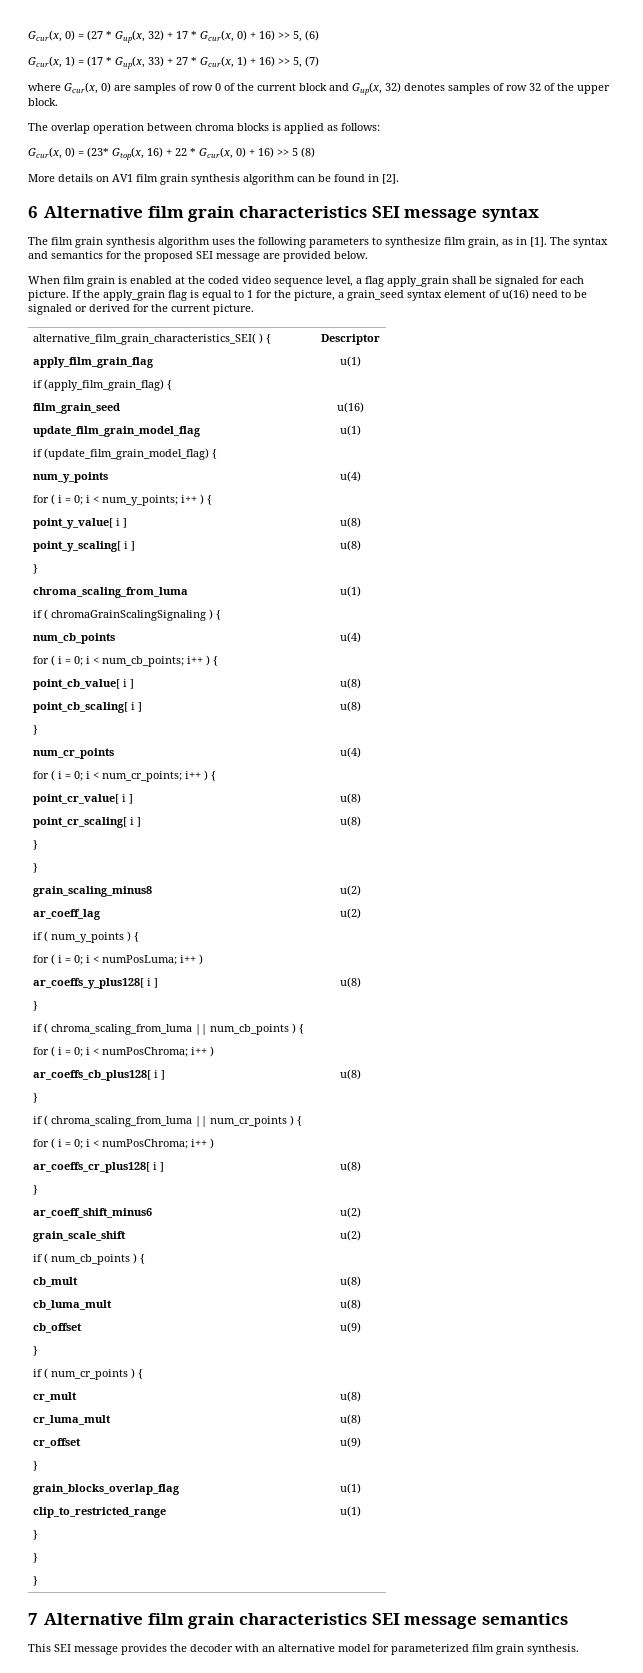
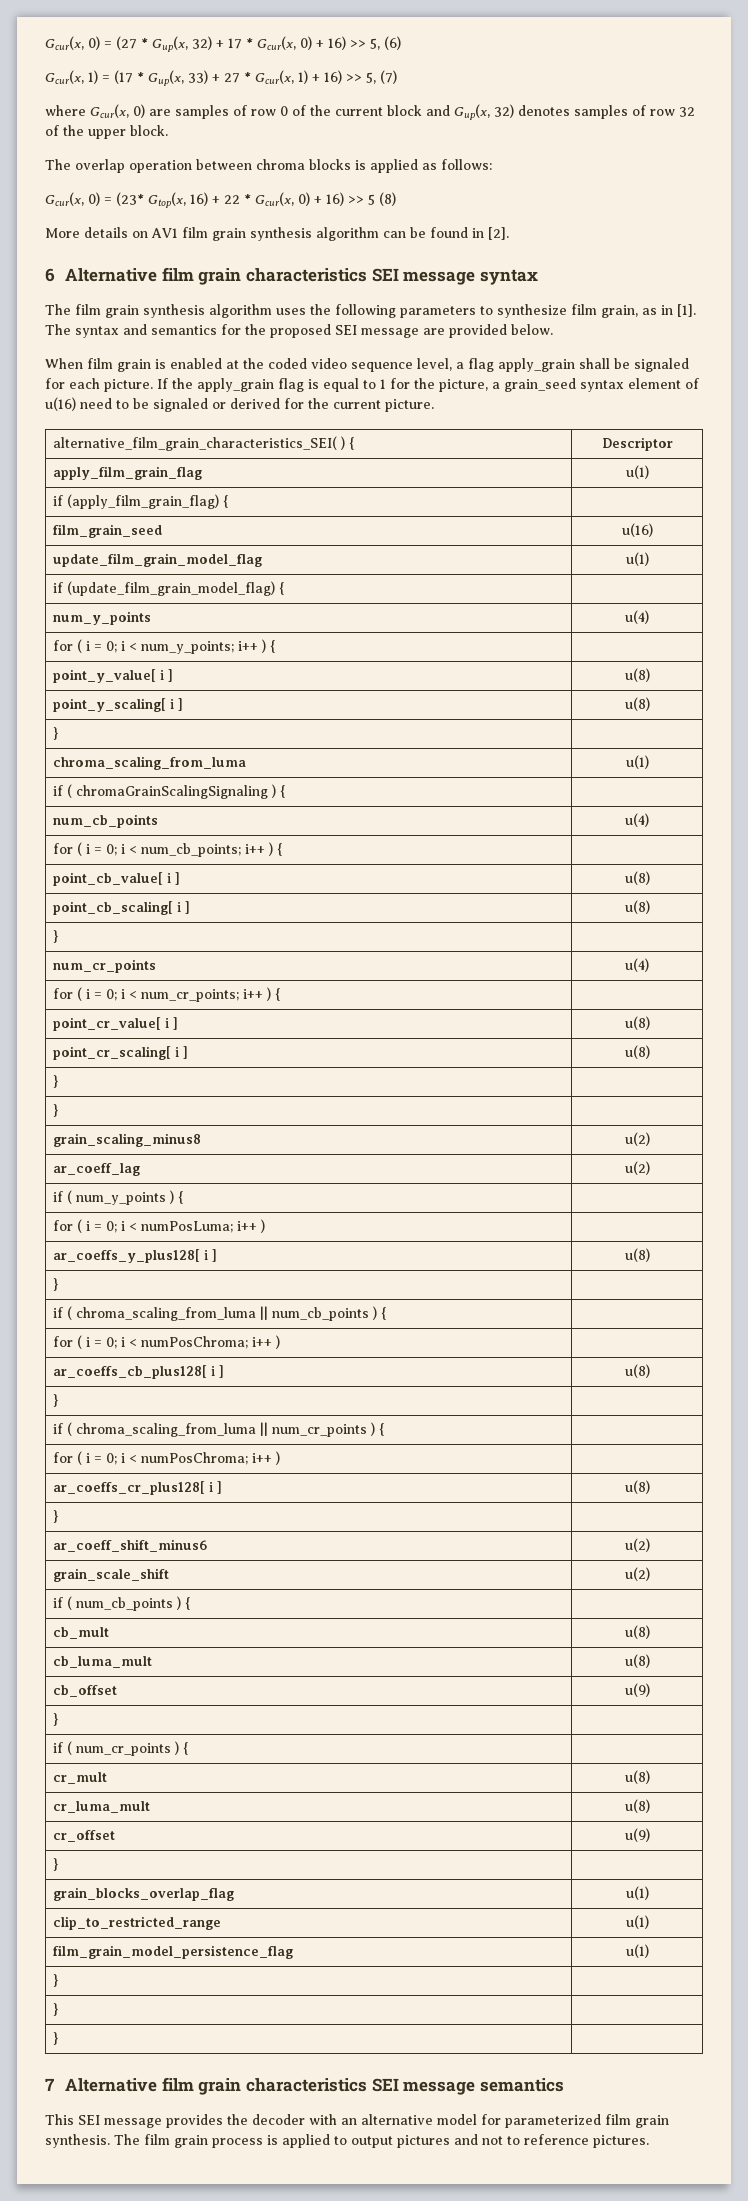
(361, 1511) none -> [53,1945,294,1959] [625,1944,649,1958] // film_grain_model_persistence_flag | u(1)
(579, 1649) none -> [114,2134,649,2148] The film grain process is applied to output pictures and not to reference pictures.

